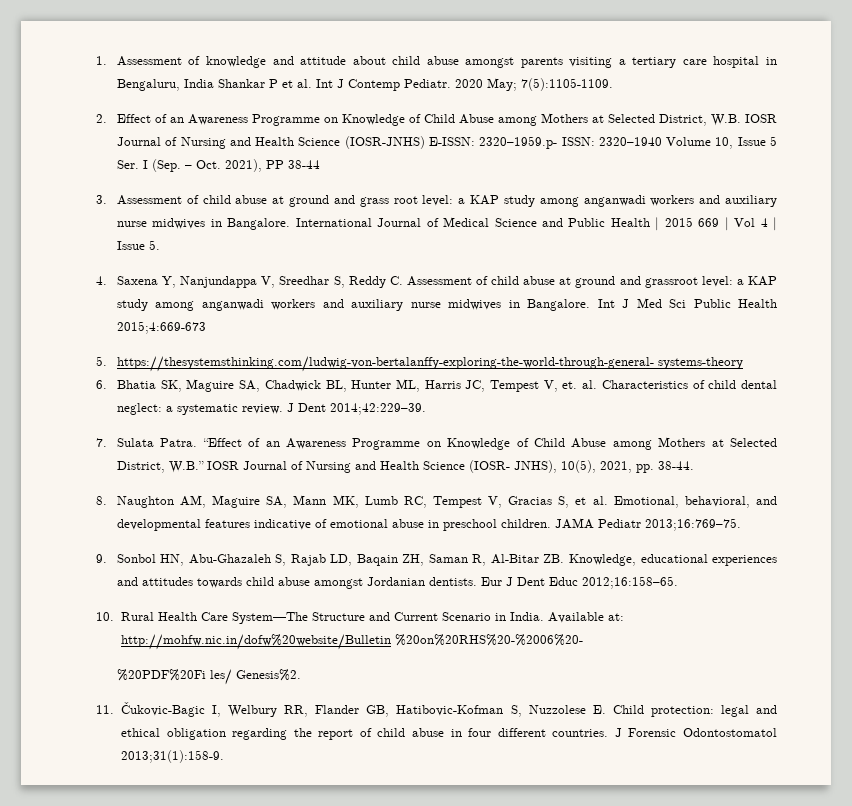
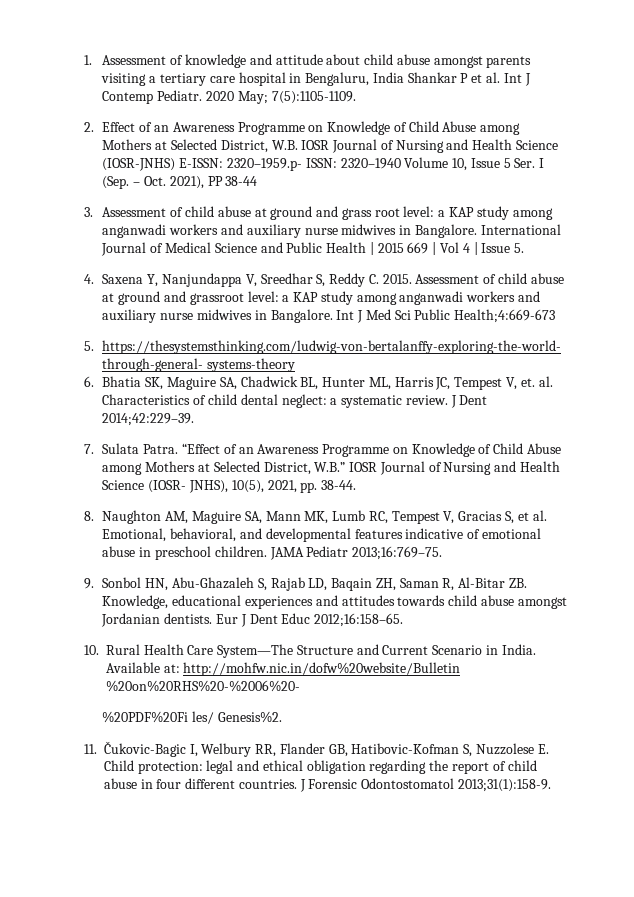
(403, 280) none -> [382,274,412,284] 2015.
[737,299,777,308] [116,321,206,334] Health 2015;4:669-673 -> [454,309,556,323] Health;4:669-673

